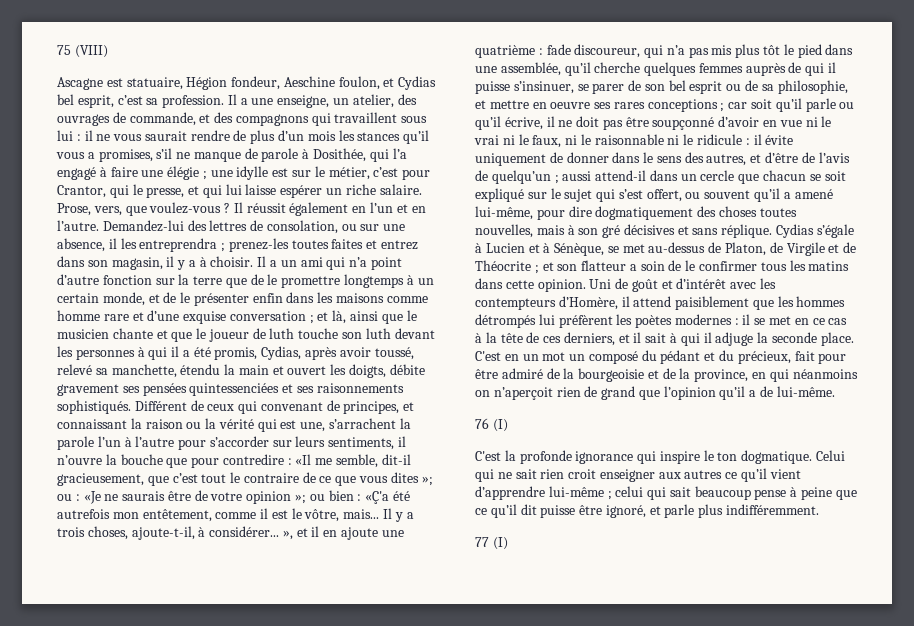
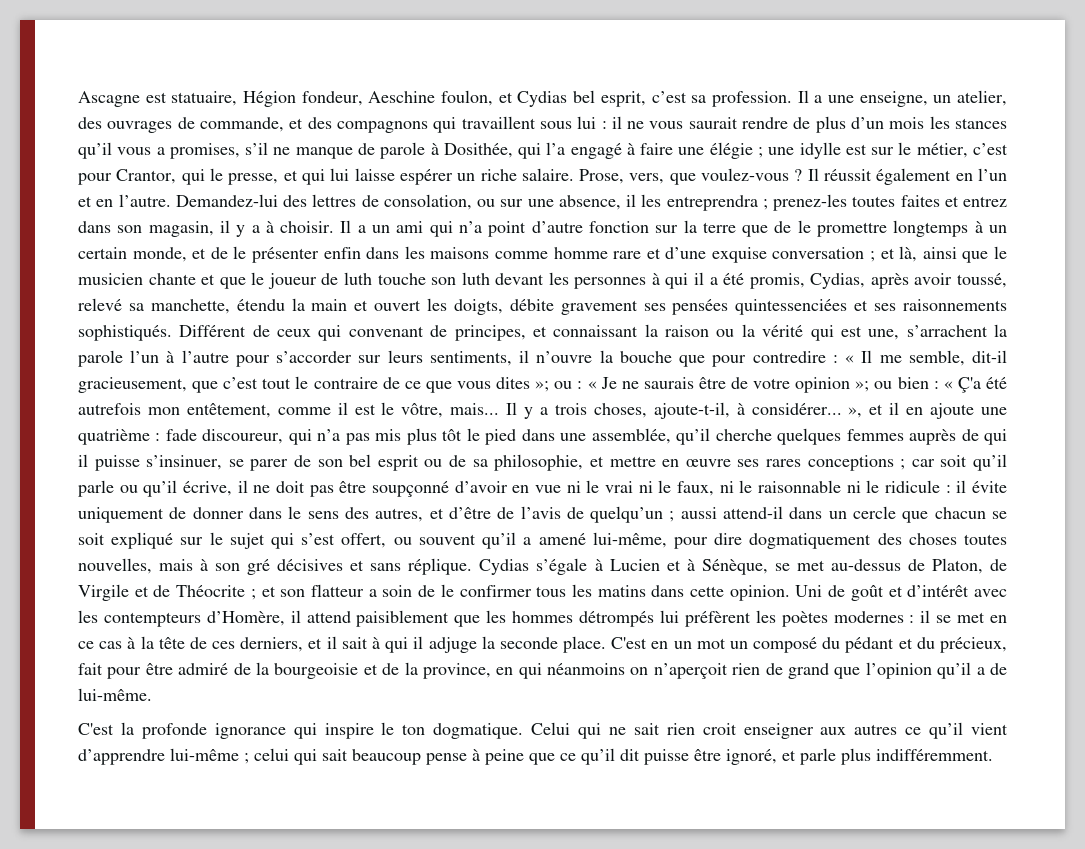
[57,45,108,58] 75 (VIII) // -> (78, 99) none
[295,454,312,465] «Il -> [845,350,873,363] « Il
[83,491,101,504] «Je -> [587,377,617,389] « Je
[365,491,390,504] «Ç'a -> [943,377,981,393] « Ç'a
[550,102,591,109] oeuvre -> [685,459,731,467] œuvre
[475,418,508,432] // 76 (I) -> (152, 694) none
[475,537,508,550] // 77 (I) -> (993, 755) none

